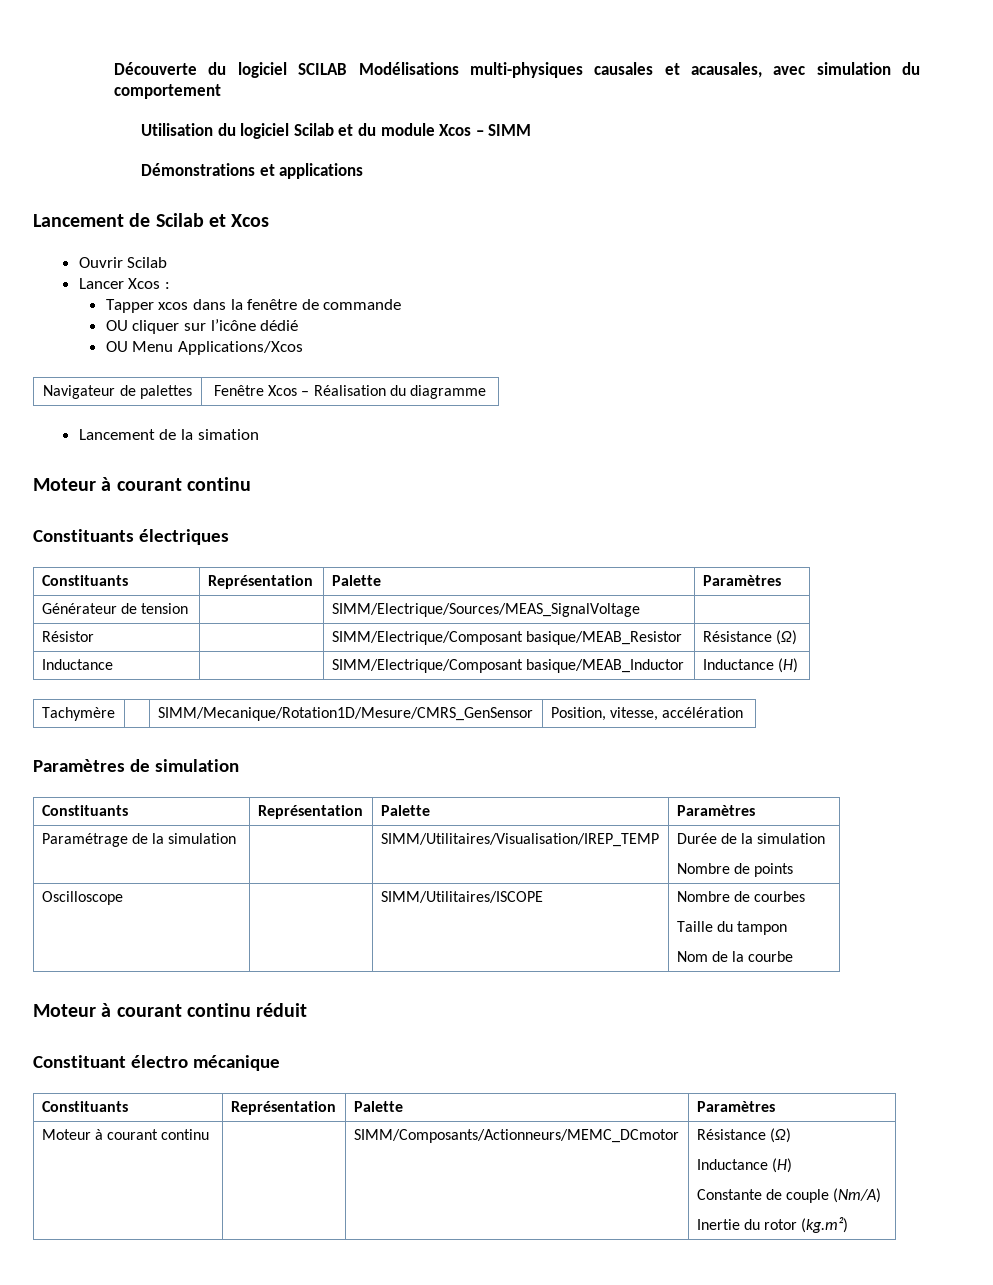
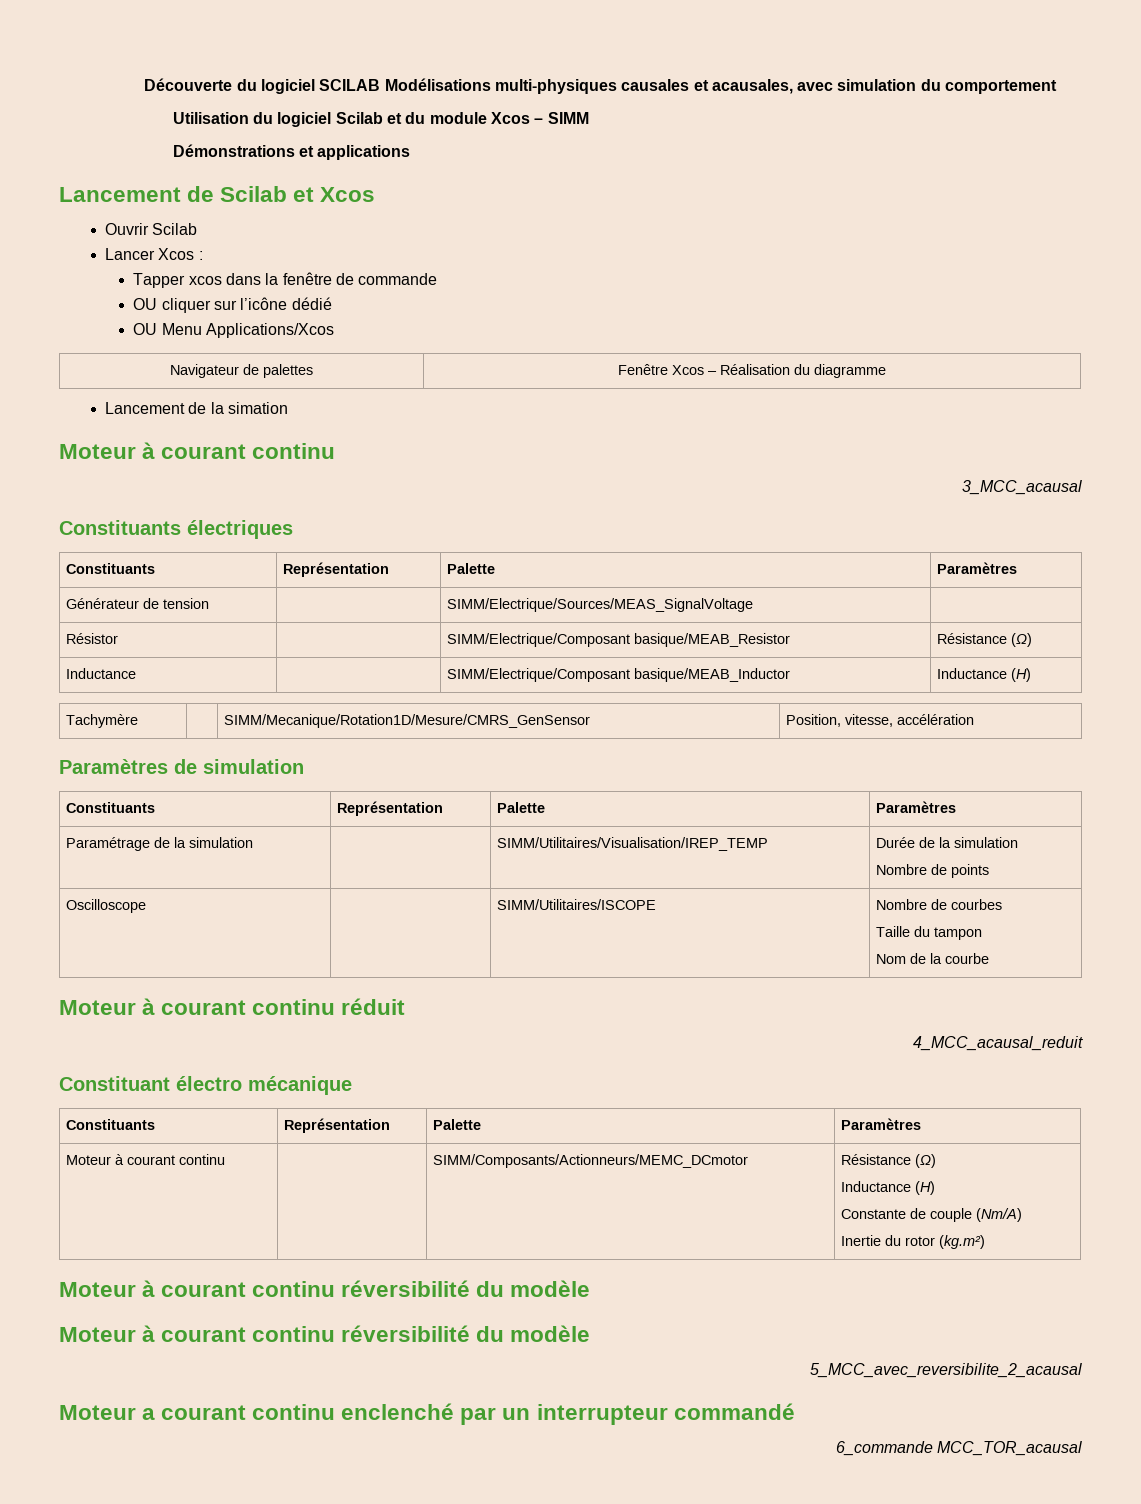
(251, 484) none -> [962,480,1082,495] // 3_MCC_acausal
(308, 1010) none -> [913,1036,1083,1051] // 4_MCC_acausal_reduit
(849, 1225) none -> [59,1280,591,1297] [59,1325,591,1342] [810,1363,1082,1378] [59,1403,795,1425] [835,1441,1082,1456] // Moteur à courant continu réversibilité du modèle // Moteur à courant continu réversibilité du modèle // 5_MCC_avec_reversibilite_2_acausal // Moteur a courant continu enclenché par un interrupteur commandé // 6_commande MCC_TOR_acausal

